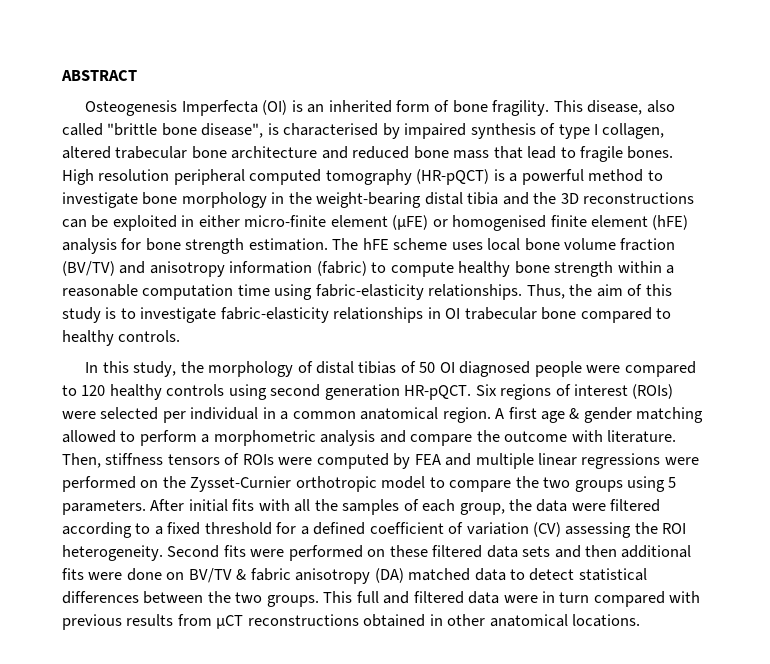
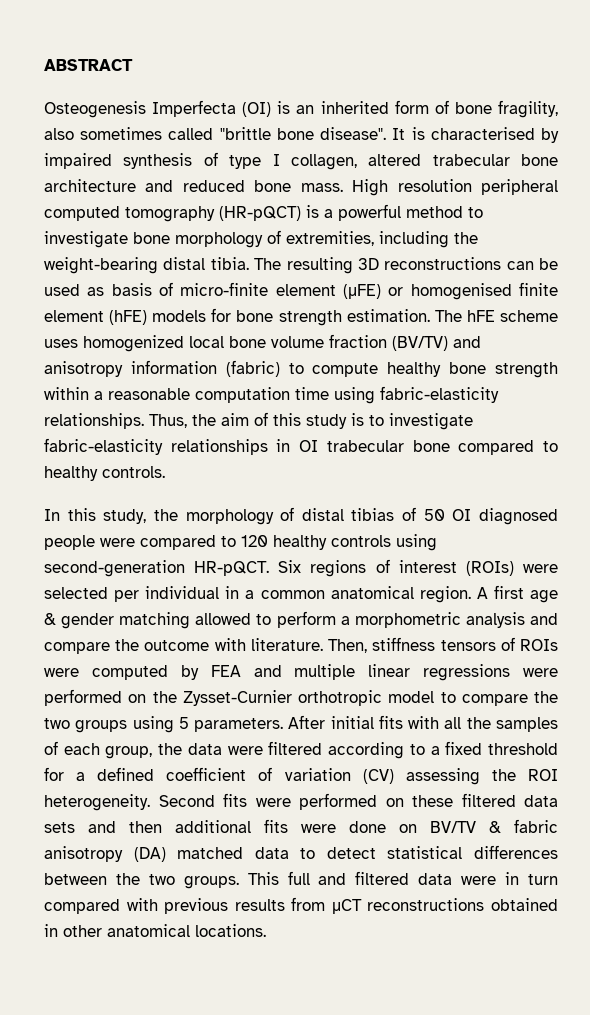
[492,100,675,116] fragility. This disease, also -> [497,100,558,118] [44,127,163,140] fragility, also sometimes
[201,123,264,138] disease", -> [320,127,406,140] disease". It
[453,146,674,162] mass that lead to fragile bones. -> [300,183,343,192] mass.
[271,192,695,208] [62,215,240,231] in the weight-bearing distal tibia and the 3D reconstructions can be exploited in either -> [267,230,478,248] [44,257,558,274] [44,282,173,296] of extremities, including the weight-bearing distal tibia. The resulting 3D reconstructions can be used as basis of
[62,238,117,254] analysis -> [152,310,207,322] models
(483, 246) none -> [83,335,184,352] homogenized
[270,384,400,400] second generation -> [44,560,185,577] second-generation

